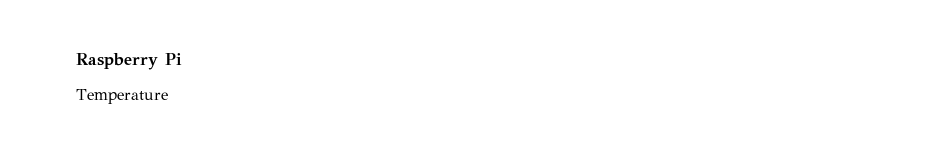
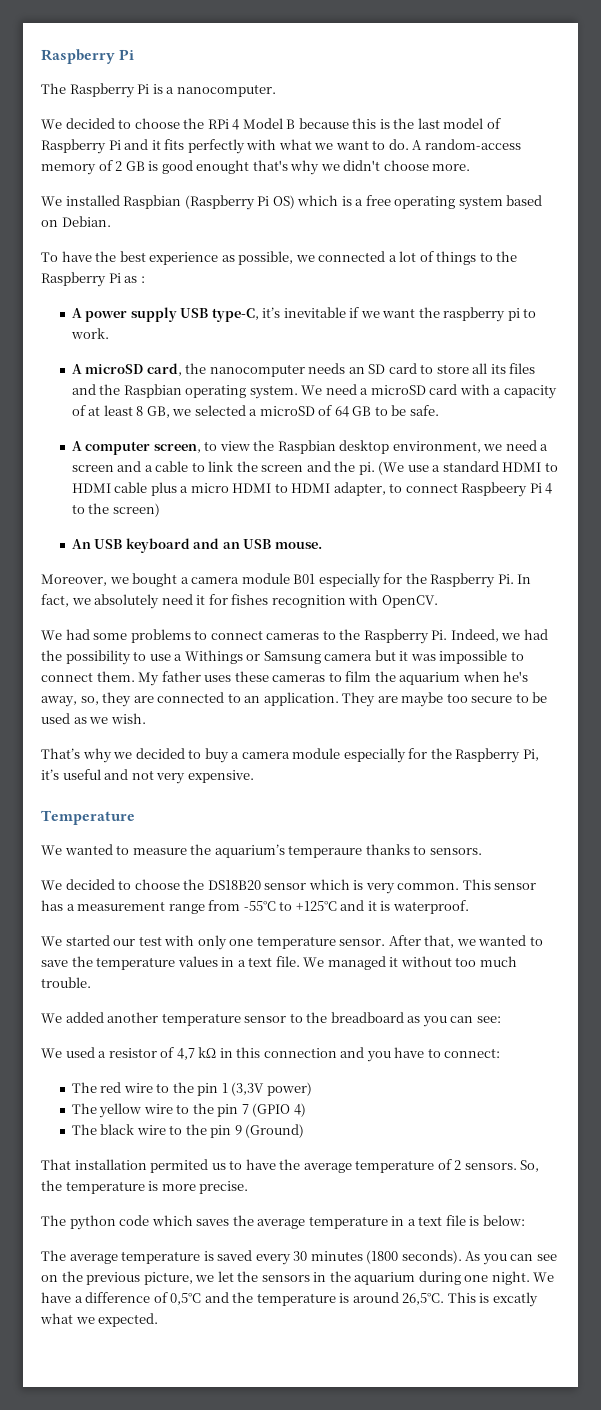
[76,89,168,104] Temperature -> [41,83,276,98] [41,118,501,130] [41,139,521,154] [41,160,471,175] [41,195,543,210] [41,216,111,227] [41,251,518,265] [41,272,145,287] [71,307,537,322] [70,328,109,339] [71,363,536,377] [71,384,557,399] [71,405,439,418] [71,440,549,455] [71,461,558,475] [71,482,553,497] [71,503,160,517] [71,538,322,553] [41,573,532,588] [41,594,438,609] [41,629,548,644] [41,650,524,665] [41,671,529,686] [41,692,548,707] [41,713,146,724] [41,748,539,763] [41,769,254,784] [41,810,135,825] [41,844,482,858] [41,879,537,894] [41,900,469,914] [41,935,543,950] [41,956,517,970] [41,977,91,988] [41,1012,501,1027] [41,1047,501,1062] [71,1082,312,1096] [71,1103,306,1118] [71,1124,305,1138] [41,1159,540,1173] [41,1180,249,1194] [41,1215,525,1230] [41,1250,557,1265] [41,1271,555,1285] [41,1292,538,1307] [40,1313,159,1327] The Raspberry Pi is a nanocomputer. // We decided to choose the RPi 4 Model B because this is the last model of Raspberry Pi and it fits perfectly with what we want to do. A random-access memory of 2 GB is good enought that's why we didn't choose more. // We installed Raspbian (Raspberry Pi OS) which is a free operating system based on Debian. // To have the best experience as possible, we connected a lot of things to the Raspberry Pi as : // A power supply USB type-C, it’s inevitable if we want the raspberry pi to work. // A microSD card, the nanocomputer needs an SD card to store all its files and the Raspbian operating system. We need a microSD card with a capacity of at least 8 GB, we selected a microSD of 64 GB to be safe. // A computer screen, to view the Raspbian desktop environment, we need a screen and a cable to link the screen and the pi. (We use a standard HDMI to HDMI cable plus a micro HDMI to HDMI adapter, to connect Raspbeery Pi 4 to the screen) // An USB keyboard and an USB mouse. // Moreover, we bought a camera module B01 especially for the Raspberry Pi. In fact, we absolutely need it for fishes recognition with OpenCV. // We had some problems to connect cameras to the Raspberry Pi. Indeed, we had the possibility to use a Withings or Samsung camera but it was impossible to connect them. My father uses these cameras to film the aquarium when he's away, so, they are connected to an application. They are maybe too secure to be used as we wish. // That’s why we decided to buy a camera module especially for the Raspberry Pi, it’s useful and not very expensive. // Temperature // We wanted to measure the aquarium’s temperaure thanks to sensors. // We decided to choose the DS18B20 sensor which is very common. This sensor has a measurement range from -55°C to +125°C and it is waterproof. // We started our test with only one temperature sensor. After that, we wanted to save the temperature values in a text file. We managed it without too much trouble. // We added another temperature sensor to the breadboard as you can see: // We used a resistor of 4,7 kΩ in this connection and you have to connect: // The red wire to the pin 1 (3,3V power) // The yellow wire to the pin 7 (GPIO 4) // The black wire to the pin 9 (Ground) // That installation permited us to have the average temperature of 2 sensors. So, the temperature is more precise. // The python code which saves the average temperature in a text file is below: // The average temperature is saved every 30 minutes (1800 seconds). As you can see on the previous picture, we let the sensors in the aquarium during one night. We have a difference of 0,5°C and the temperature is around 26,5°C. This is excatly what we expected.

